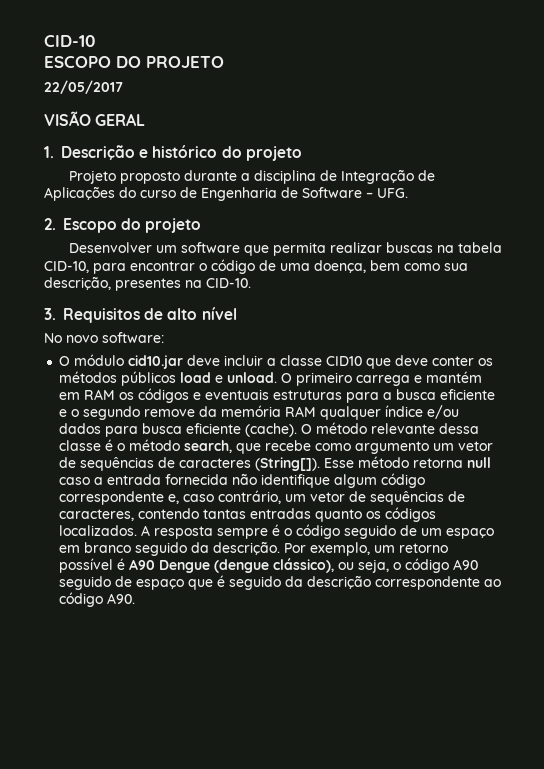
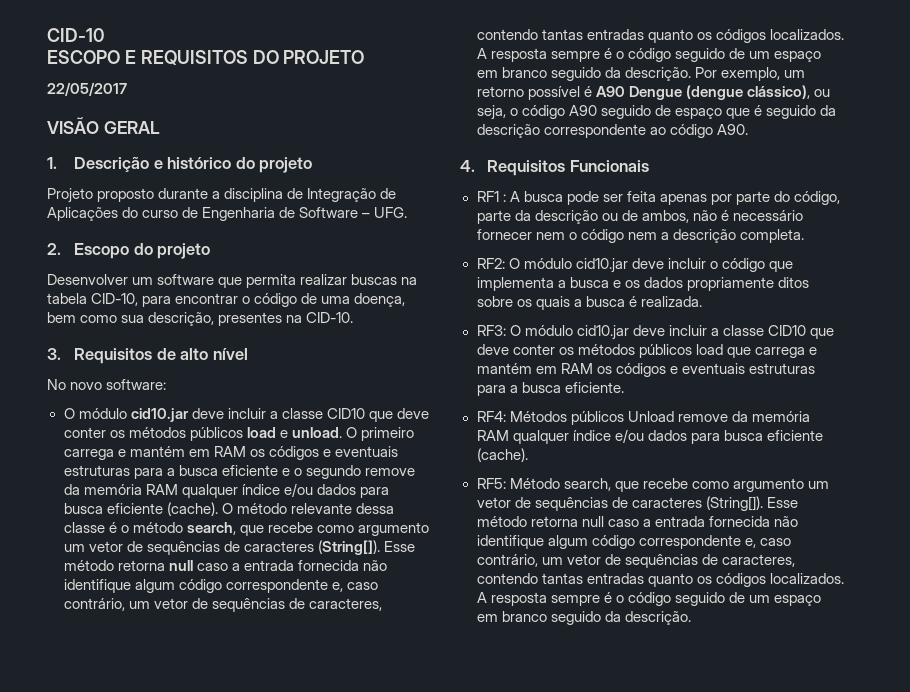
(111, 62) none -> [124,50,248,65] E REQUISITOS
(136, 598) none -> [460,160,649,176] [476,191,841,205] [476,210,803,224] [476,229,804,243] [476,258,793,273] [476,277,809,291] [476,296,702,310] [476,325,834,340] [476,344,817,358] [476,363,815,377] [476,382,624,396] [476,411,810,425] [476,429,823,444] [476,448,528,462] [476,478,829,492] [476,496,798,511] [476,516,798,527] [476,535,791,549] [476,554,795,568] [476,573,844,587] [476,592,821,606] [476,611,691,625] // 4. Requisitos Funcionais // RF1 : A busca pode ser feita apenas por parte do código, parte da descrição ou de ambos, não é necessário fornecer nem o código nem a descrição completa. // RF2: O módulo cid10.jar deve incluir o código que implementa a busca e os dados propriamente ditos sobre os quais a busca é realizada. // RF3: O módulo cid10.jar deve incluir a classe CID10 que deve conter os métodos públicos load que carrega e mantém em RAM os códigos e eventuais estruturas para a busca eficiente. // RF4: Métodos públicos Unload remove da memória RAM qualquer índice e/ou dados para busca eficiente (cache). // RF5: Método search, que recebe como argumento um vetor de sequências de caracteres (String[]). Esse método retorna null caso a entrada fornecida não identifique algum código correspondente e, caso contrário, um vetor de sequências de caracteres, contendo tantas entradas quanto os códigos localizados. A resposta sempre é o código seguido de um espaço em branco seguido da descrição.

